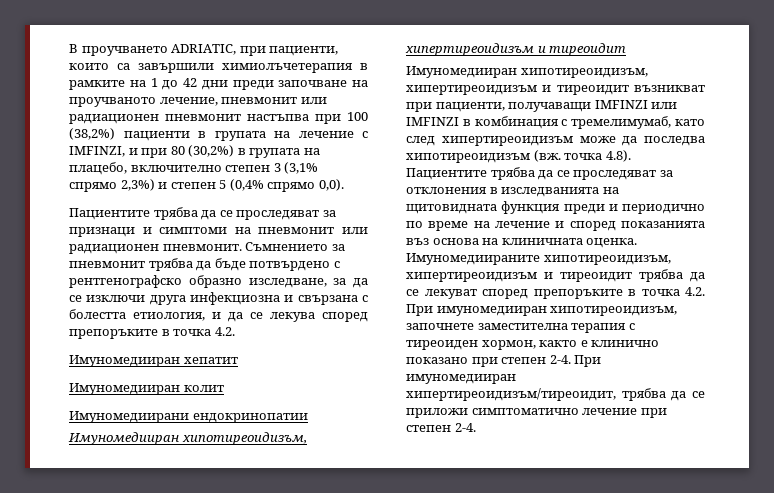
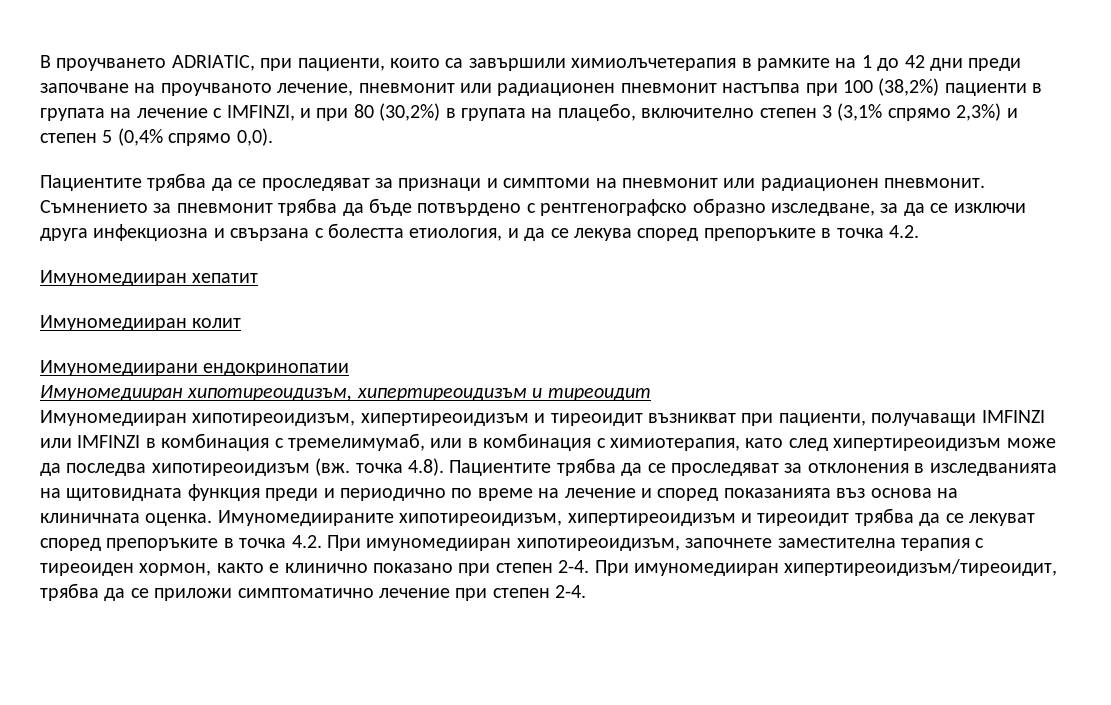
(672, 122) none -> [430,433,740,451] или в комбинация с химиотерапия,

